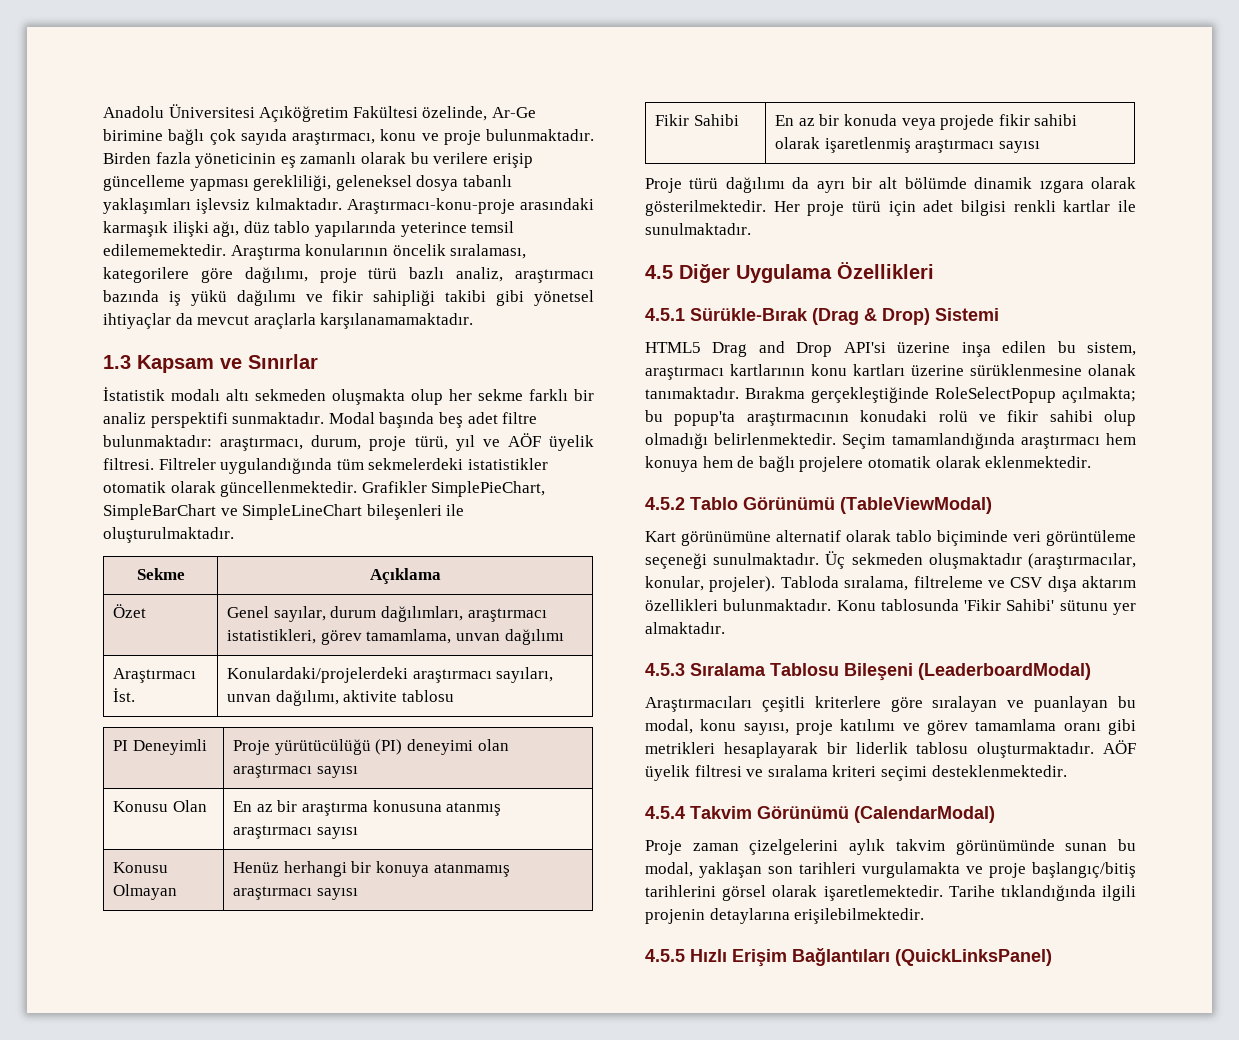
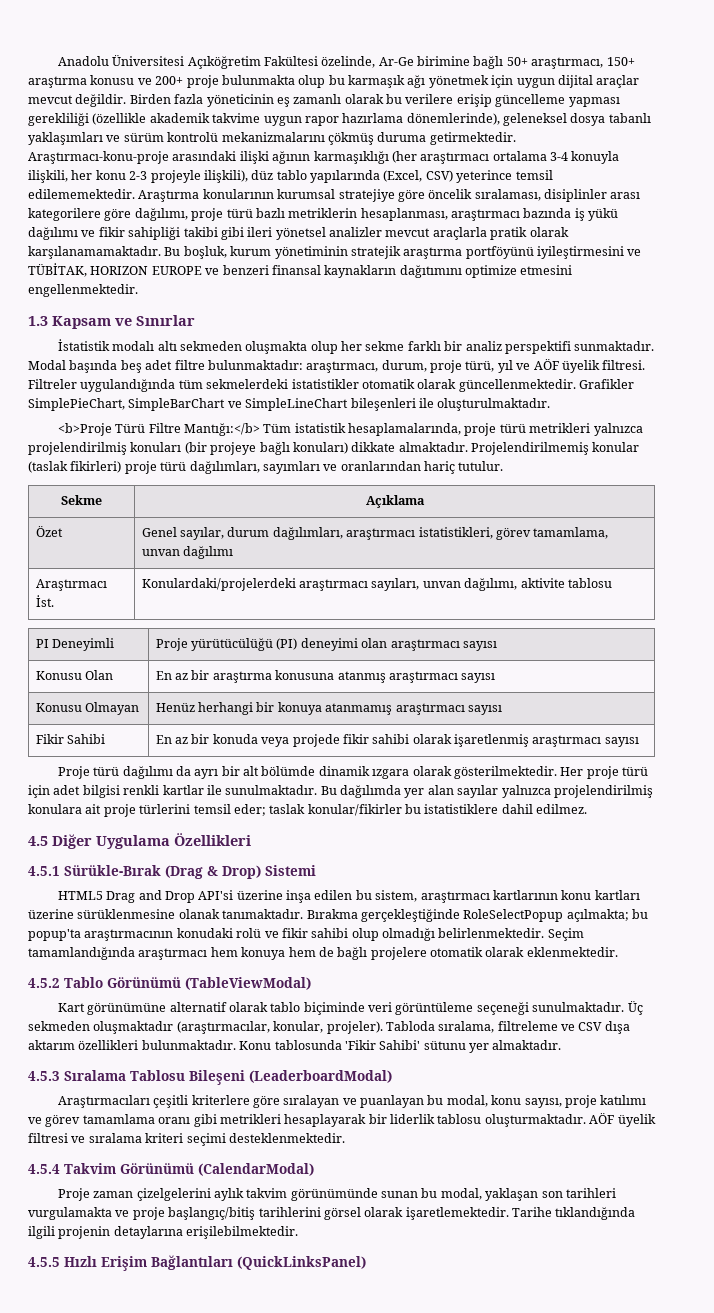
[209,129,594,145] çok sayıda araştırmacı, konu ve proje bulunmaktadır. -> [506,57,635,69] [28,75,640,88] [28,94,127,107] 50+ araştırmacı, 150+ araştırma konusu ve 200+ proje bulunmakta olup bu karmaşık ağı yönetmek için uygun dijital araçlar mevcut değildir.
[253,175,512,191] [103,198,594,214] [103,221,240,237] gerekliliği, geleneksel dosya tabanlı yaklaşımları işlevsiz kılmaktadır. Araştırmacı-konu-proje arasındaki karmaşık ilişki ağı, -> [28,113,651,126] [28,132,516,145] [28,151,620,164] [28,170,248,183] gerekliliği (özellikle akademik takvime uygun rapor hazırlama dönemlerinde), geleneksel dosya tabanlı yaklaşımları ve sürüm kontrolü mekanizmalarını çökmüş duruma getirmektedir. Araştırmacı-konu-proje arasındaki ilişki ağının karmaşıklığı (her araştırmacı ortalama 3-4 konuyla ilişkili, her konu 2-3 projeyle ilişkili),
(396, 229) none -> [383,170,453,182] (Excel, CSV)
[392,244,527,259] öncelik sıralaması, -> [277,189,641,202] kurumsal stratejiye göre öncelik sıralaması, disiplinler arası
[456,267,504,282] analiz, -> [288,208,448,221] metriklerin hesaplanması,
[534,290,595,306] [103,313,474,329] yönetsel ihtiyaçlar da mevcut araçlarla karşılanamamaktadır. -> [247,227,569,240] [28,246,642,259] [28,263,573,278] [28,284,138,297] ileri yönetsel analizler mevcut araçlarla pratik olarak karşılanamamaktadır. Bu boşluk, kurum yönetiminin stratejik araştırma portföyünü iyileştirmesini ve TÜBİTAK, HORIZON EUROPE ve benzeri finansal kaynakların dağıtımını optimize etmesini engellenmektedir.
(234, 535) none -> [57,423,643,436] [28,442,640,455] [28,461,504,474] // <b>Proje Türü Filtre Mantığı:</b> Tüm istatistik hesaplamalarında, proje türü metrikleri yalnızca projelendirilmiş konuları (bir projeye bağlı konuları) dikkate almaktadır. Projelendirilmemiş konular (taslak fikirleri) proje türü dağılımları, sayımları ve oranlarından hariç tutulur.
(751, 229) none -> [320,785,653,798] [28,804,588,817] Bu dağılımda yer alan sayılar yalnızca projelendirilmiş konulara ait proje türlerini temsil eder; taslak konular/fikirler bu istatistiklere dahil edilmez.

